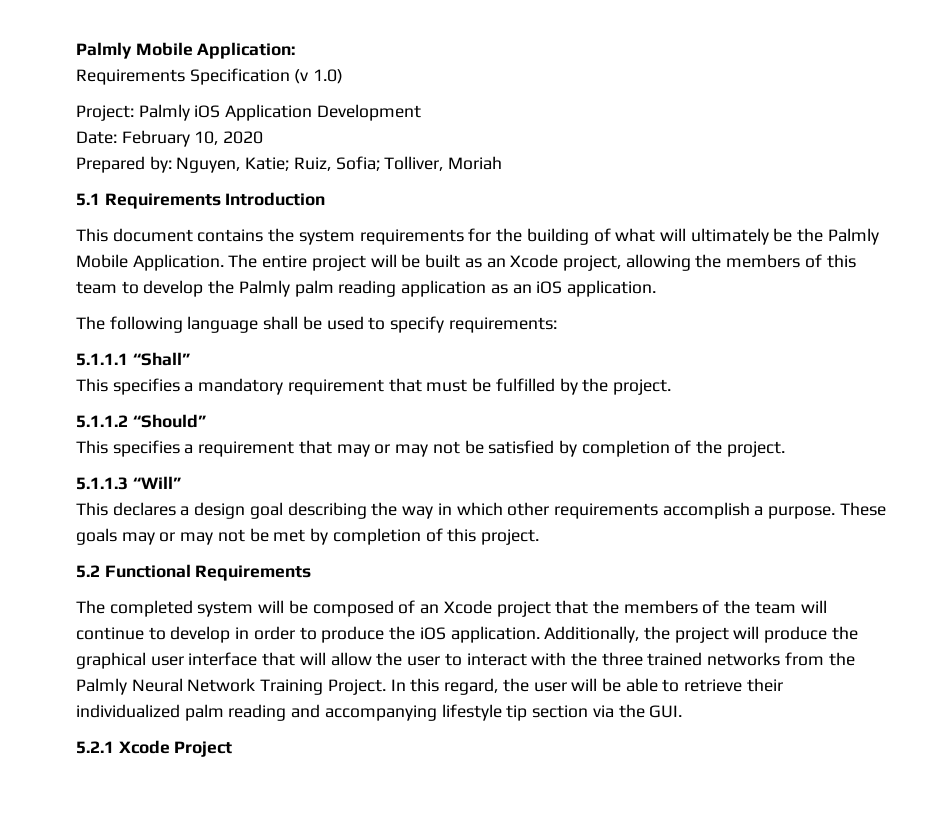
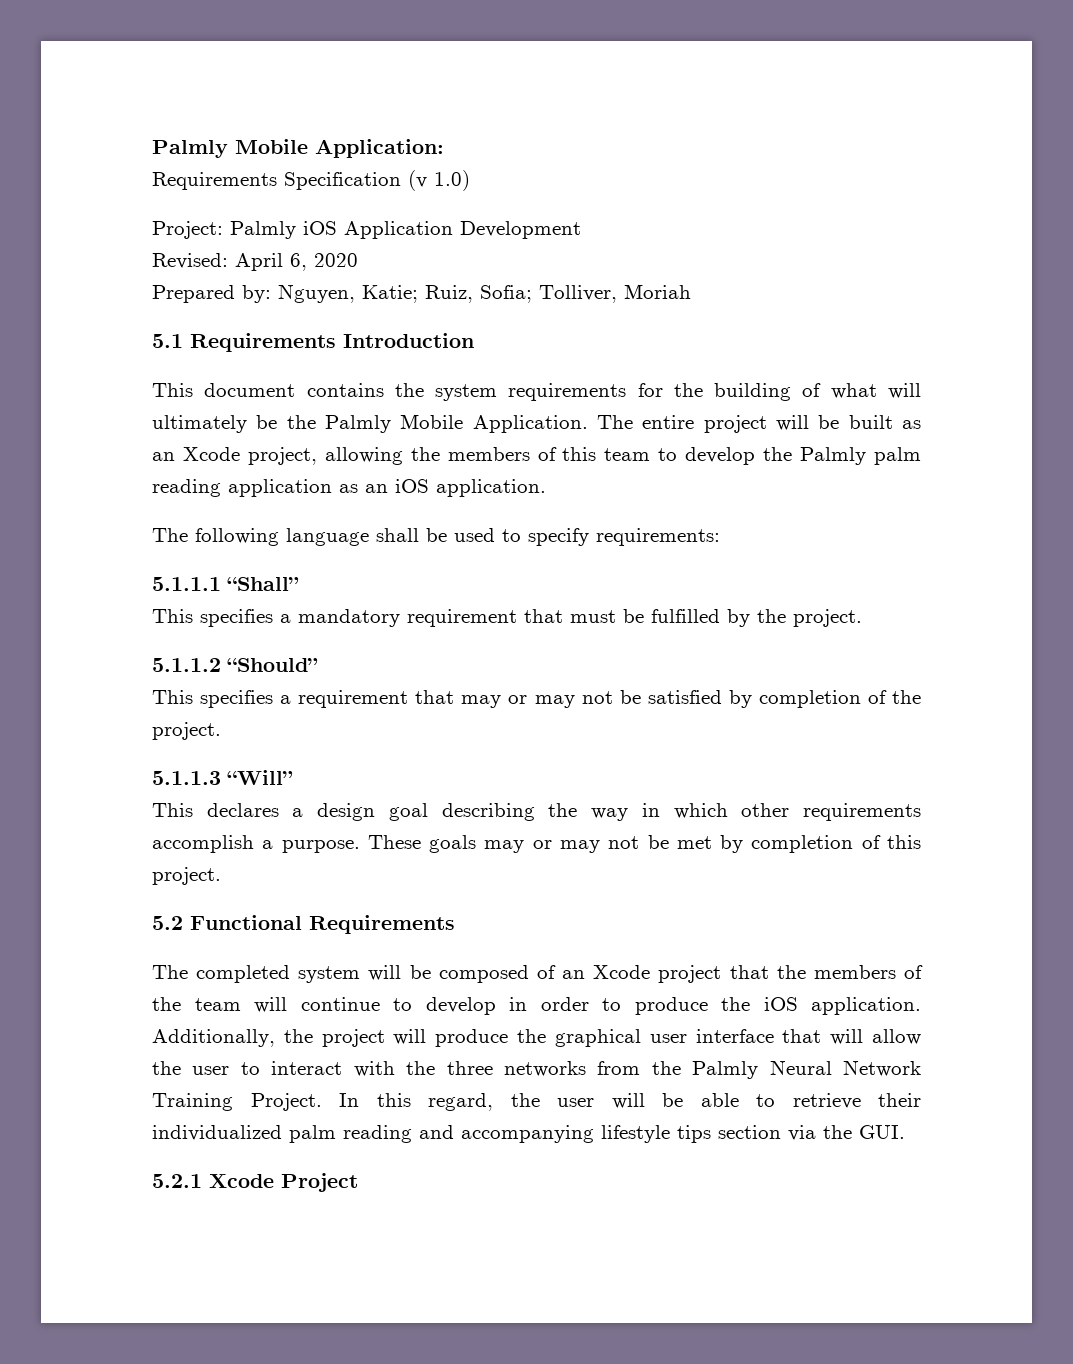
[76,130,219,147] Date: February 10, -> [152,253,307,271] Revised: April 6,
[647,652,703,666] trained -> (493, 1068) none
[506,705,528,721] tip -> [677,1125,711,1143] tips

